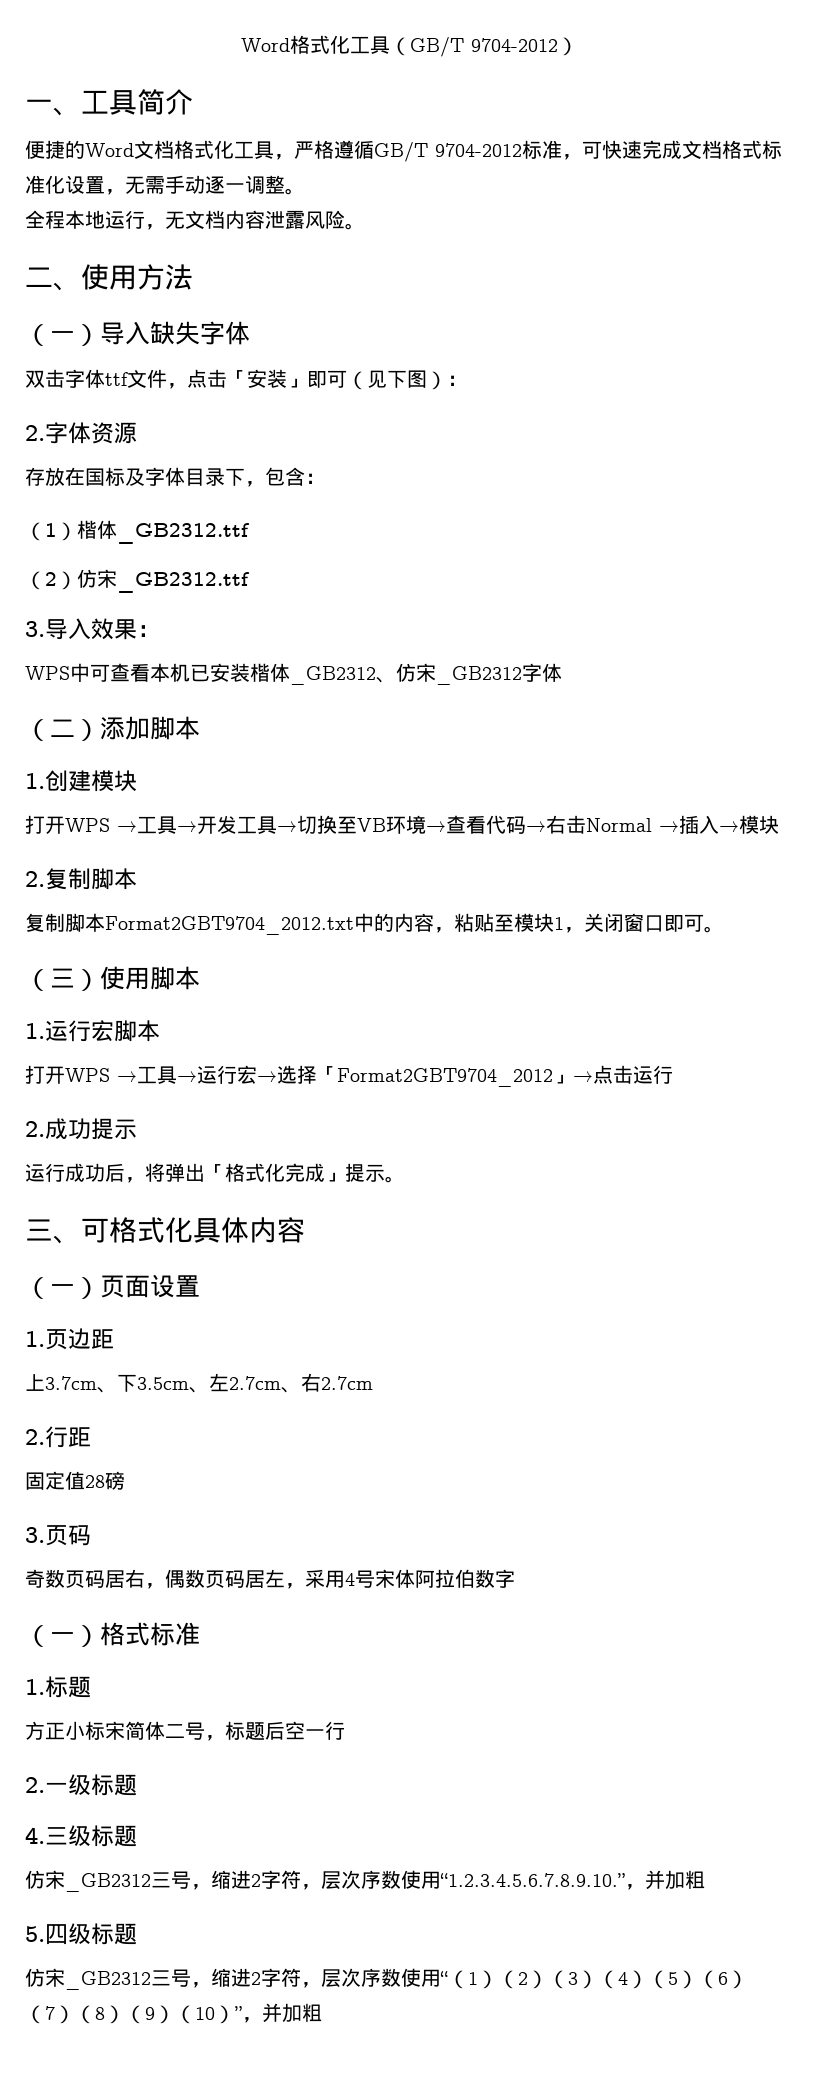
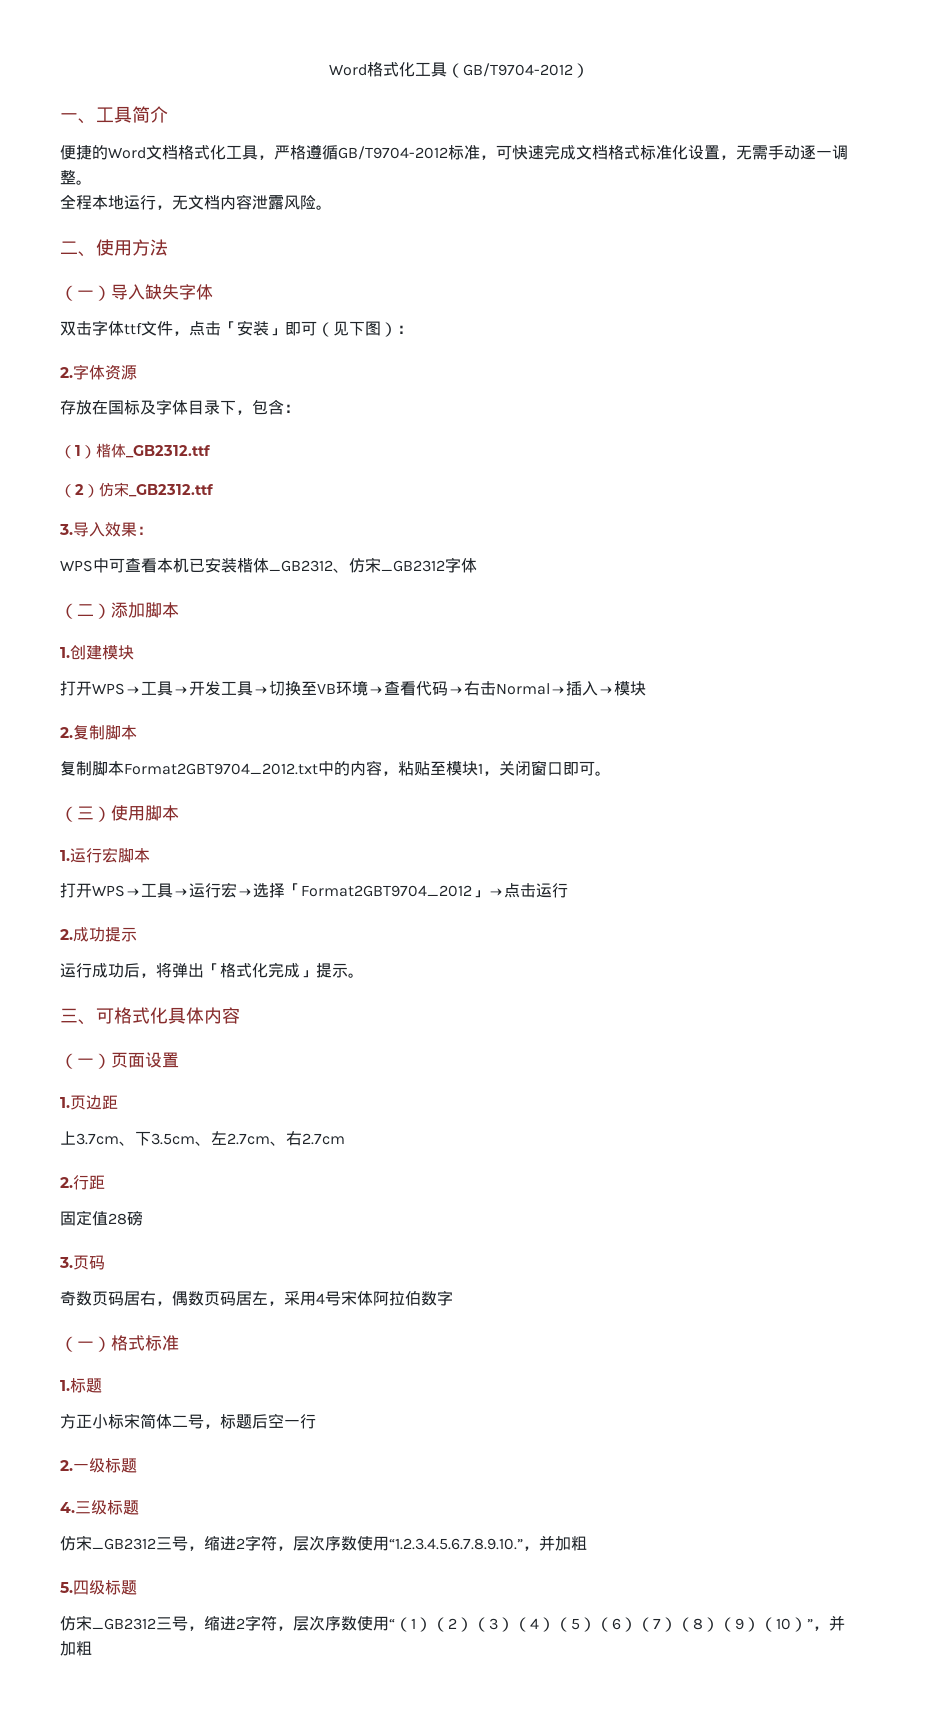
[410,37,558,57] GB/T 9704-2012 -> [462,63,573,77] GB/T9704-2012
[374,142,522,162] GB/T 9704-2012 -> [338,146,448,160] GB/T9704-2012
[65,818,137,832] WPS → -> [92,683,141,695] WPS→
[586,818,679,832] Normal → -> [496,683,566,695] Normal→
[65,1068,137,1082] WPS → -> [92,885,141,897] WPS→

